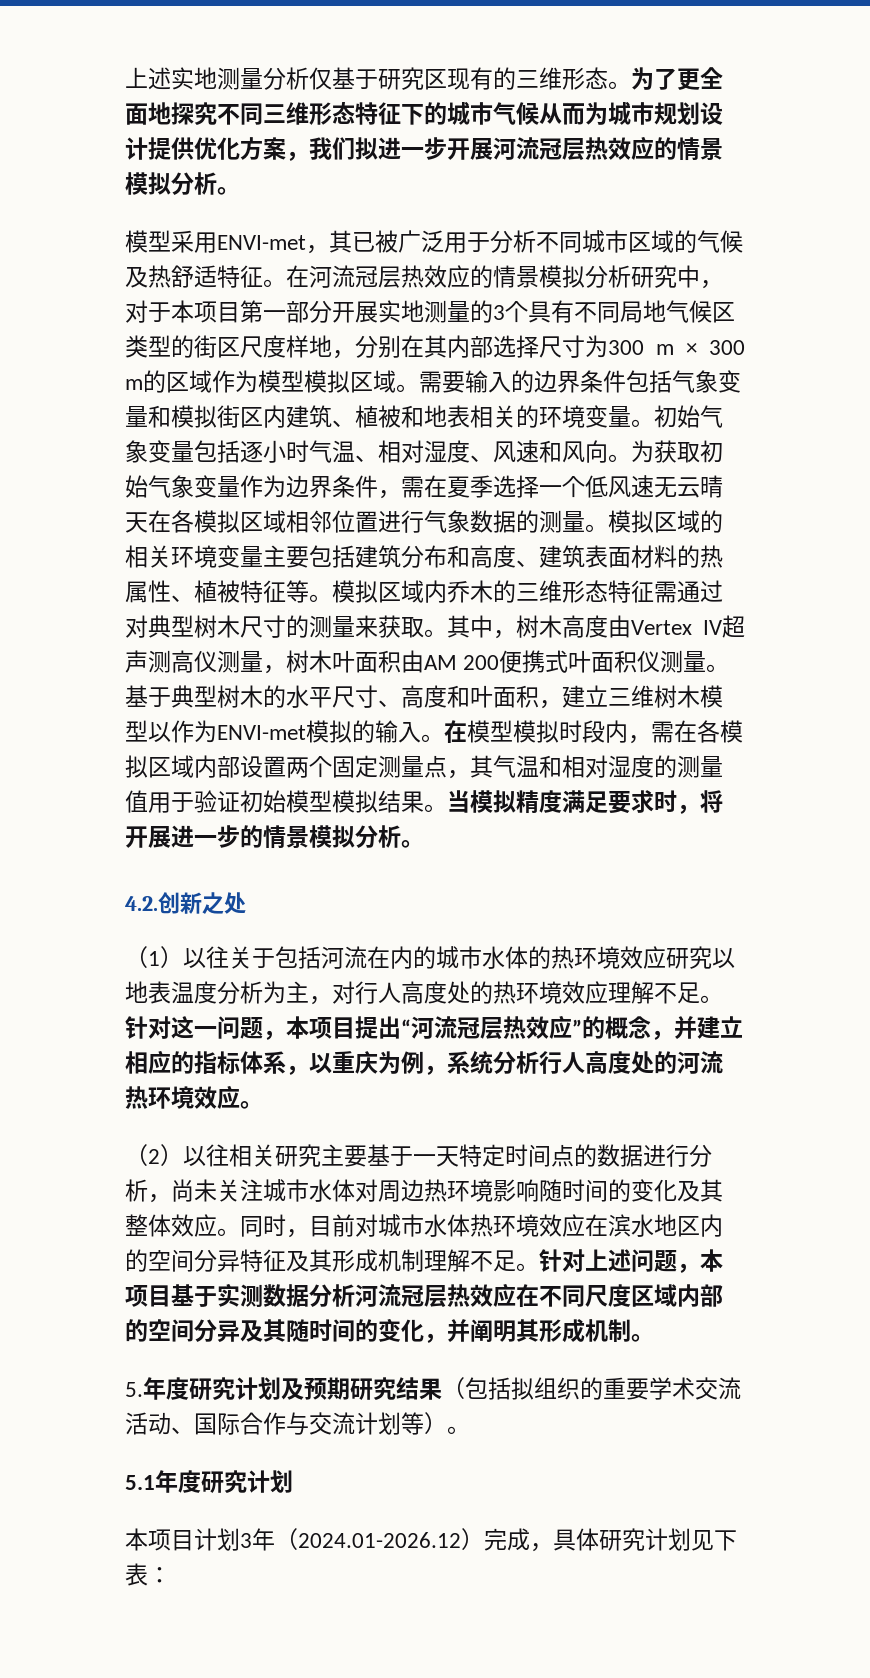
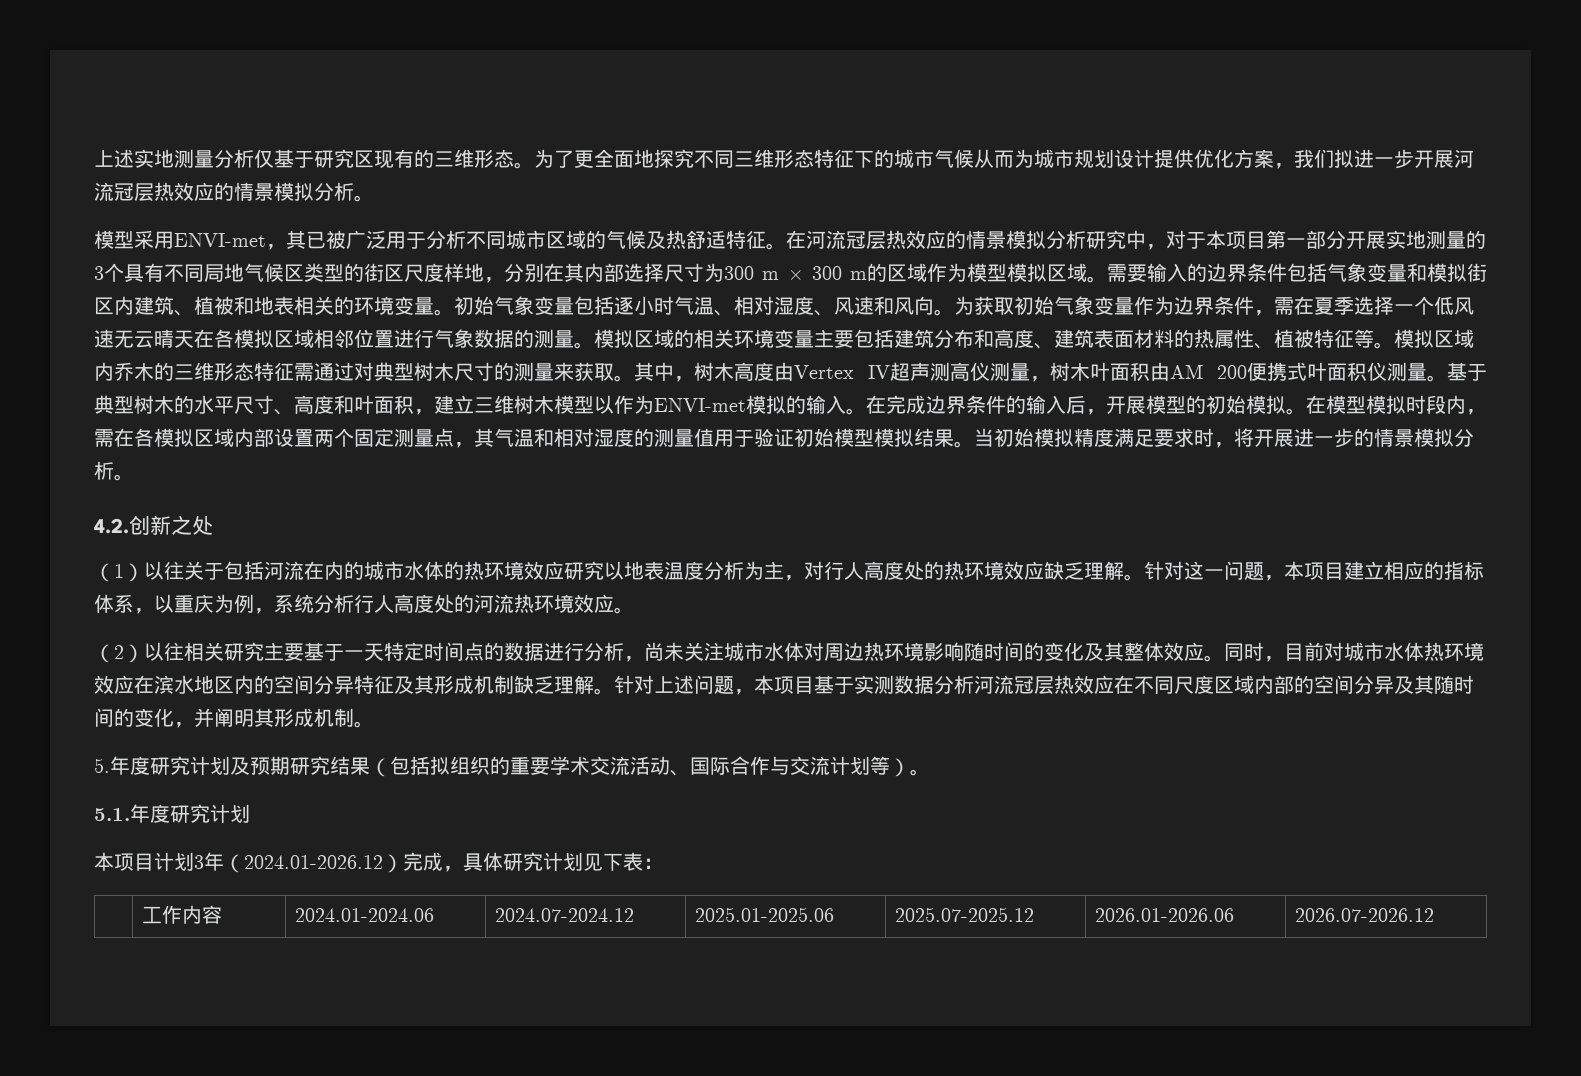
(467, 731) none -> [886,395,1326,415] 完成边界条件的输入后，开展模型的初始模拟。在
(470, 801) none -> [994,428,1034,447] 初始
[608,981,700,1004] 理解不足 -> [1044,561,1124,580] 缺乏理解
[355,1015,697,1040] 提出“河流冠层热效应”的概念，并 -> (1344, 571) none
[424,1249,516,1272] 理解不足 -> [514,675,594,694] 缺乏理解
[125,1475,155,1490] 5.1 -> [94,808,130,821] 5.1.
(171, 1575) none -> [142,905,223,924] [295,908,435,922] [495,908,635,922] [695,907,835,922] [895,907,1035,922] [1095,908,1235,922] [1295,908,1435,922] // | 工作内容 | 2024.01-2024.06 | 2024.07-2024.12 | 2025.01-2025.06 | 2025.07-2025.12 | 2026.01-2026.06 | 2026.07-2026.12

